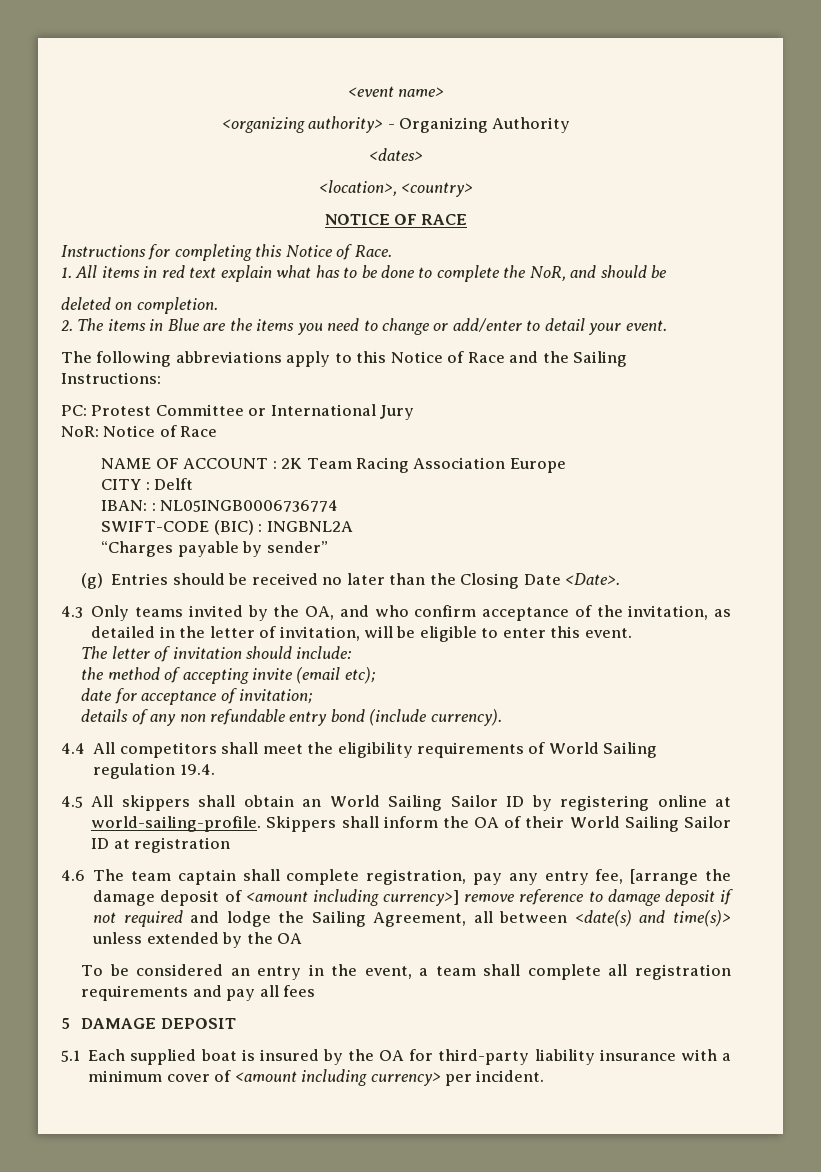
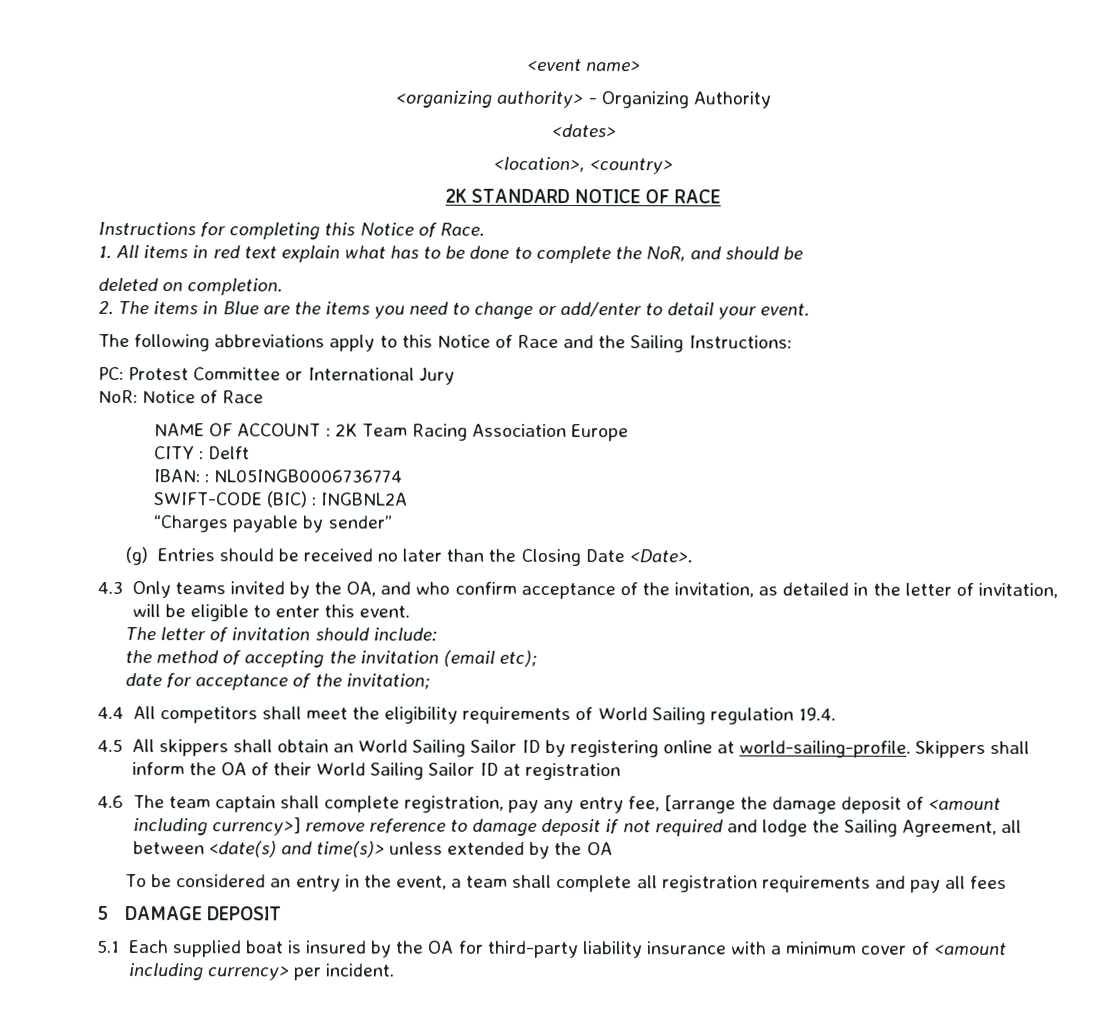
(474, 189) none -> [444,188,570,204] 2K STANDARD
[251,668,293,680] invite -> [328,650,439,664] the invitation
(237, 696) none -> [314,673,342,687] the
[81,709,502,726] // details of any non refundable entry bond (include currency). -> (430, 681) none

